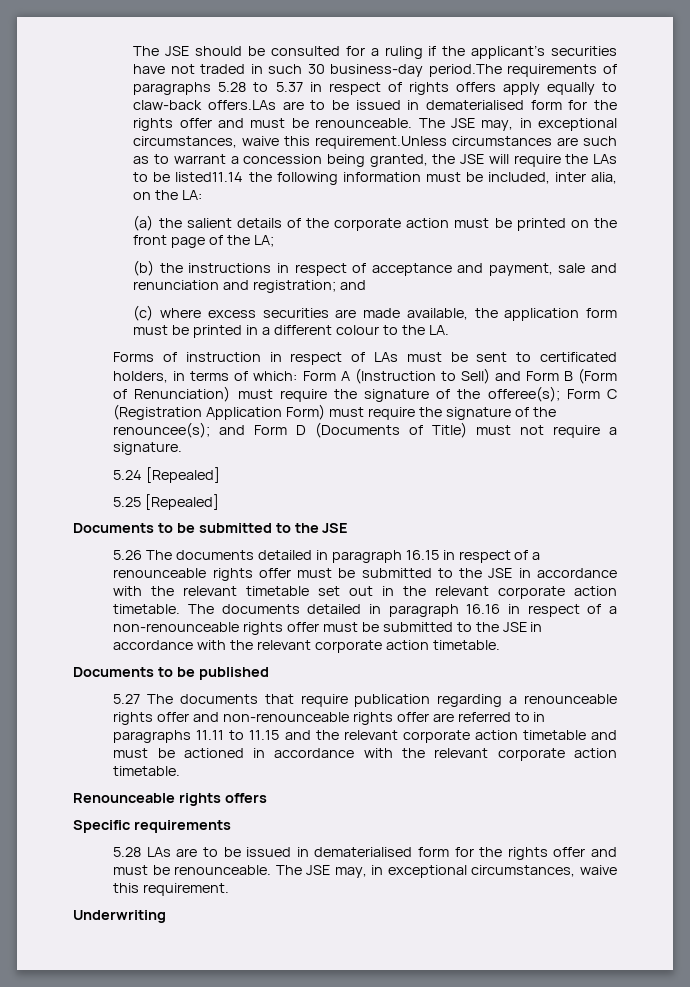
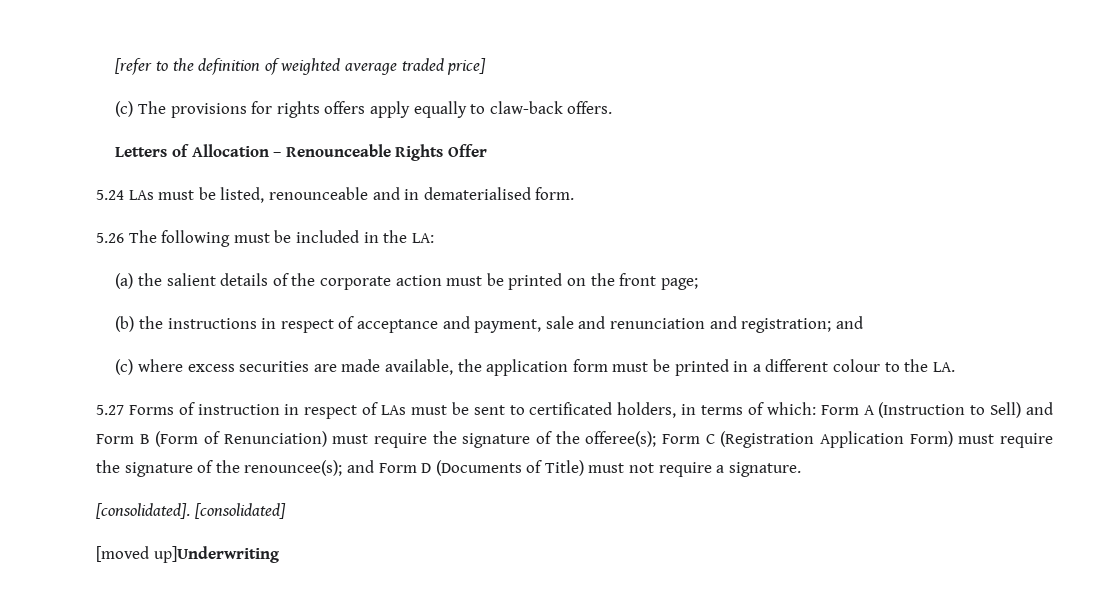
[133,45,618,59] [133,64,617,77] [133,82,402,95] The JSE should be consulted for a ruling if the applicant’s securities have not traded in such 30 business-day period.The requirements of paragraphs 5.28 to 5.37 in respect of -> [115,58,487,75] [115,101,273,118] [refer to the definition of weighted average traded price] // (c) The provisions for
[208,100,617,110] [133,118,617,131] [133,136,617,149] [133,154,617,167] [133,172,618,185] [133,192,152,200] offers.LAs are to be issued in dematerialised form for the rights offer and must be renounceable. The JSE may, in exceptional circumstances, waive this requirement.Unless circumstances are such as to warrant a concession being granted, the JSE will require the LAs to be listed11.14 the following information must be included, inter alia, on -> [567,101,613,114] [115,144,488,161] [95,187,575,203] [95,230,379,247] offers. // Letters of Allocation – Renounceable Rights Offer // 5.24 LAs must be listed, renounceable and in dematerialised form. // 5.26 The following must be included in
[171,235,275,248] page of the LA; -> [660,278,698,290] page;
(449, 330) none -> [95,405,124,415] 5.27
[113,467,221,483] [113,494,220,510] [73,523,348,533] [113,550,541,563] [113,568,617,581] [113,586,617,599] [113,604,618,617] [113,622,543,635] [113,640,500,653] [73,667,269,680] [113,694,617,707] [113,712,546,725] [113,730,617,743] [113,748,617,761] [113,766,181,776] [73,793,267,806] [73,820,231,833] [113,847,618,860] [113,865,617,878] [113,883,230,896] [73,910,166,923] 5.24 [Repealed] // 5.25 [Repealed] // Documents to be submitted to the JSE // 5.26 The documents detailed in paragraph 16.15 in respect of a renounceable rights offer must be submitted to the JSE in accordance with the relevant timetable set out in the relevant corporate action timetable. The documents detailed in paragraph 16.16 in respect of a non-renounceable rights offer must be submitted to the JSE in accordance with the relevant corporate action timetable. // Documents to be published // 5.27 The documents that require publication regarding a renounceable rights offer and non-renounceable rights offer are referred to in paragraphs 11.11 to 11.15 and the relevant corporate action timetable and must be actioned in accordance with the relevant corporate action timetable. // Renounceable rights offers // Specific requirements // 5.28 LAs are to be issued in dematerialised form for the rights offer and must be renounceable. The JSE may, in exceptional circumstances, waive this requirement. // Underwriting -> [95,503,286,519] [95,546,279,563] [consolidated]. [consolidated] // [moved up]Underwriting

